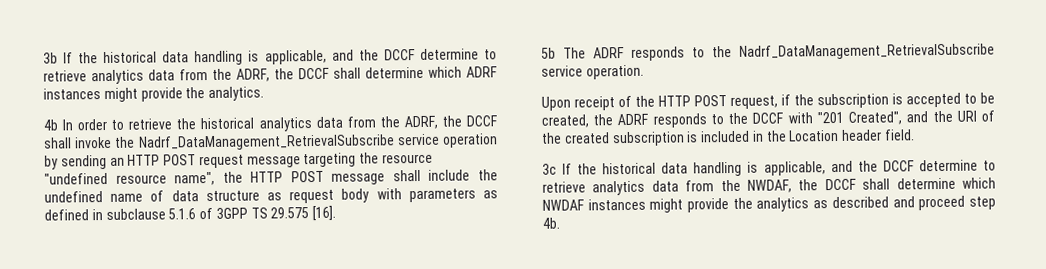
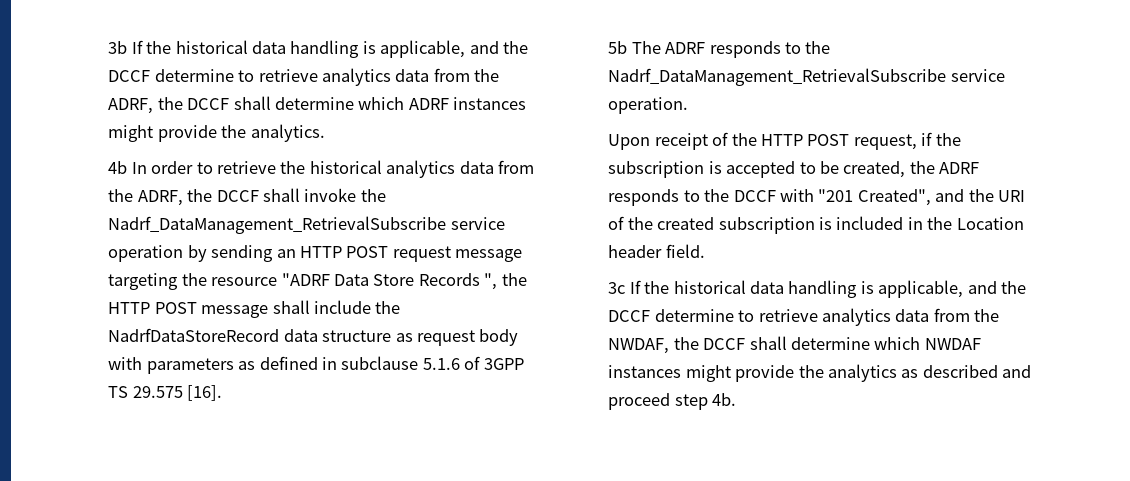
[43,171,216,186] "undefined resource name", -> [281,273,498,290] "ADRF Data Store Records ",
[43,190,165,203] undefined name of -> [108,328,280,342] NadrfDataStoreRecord

